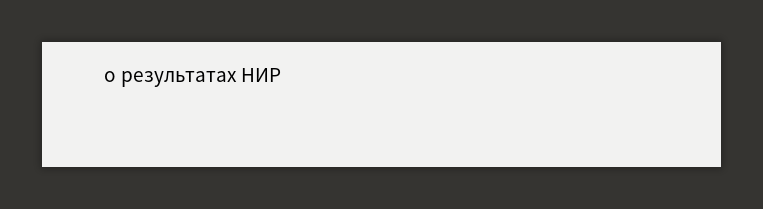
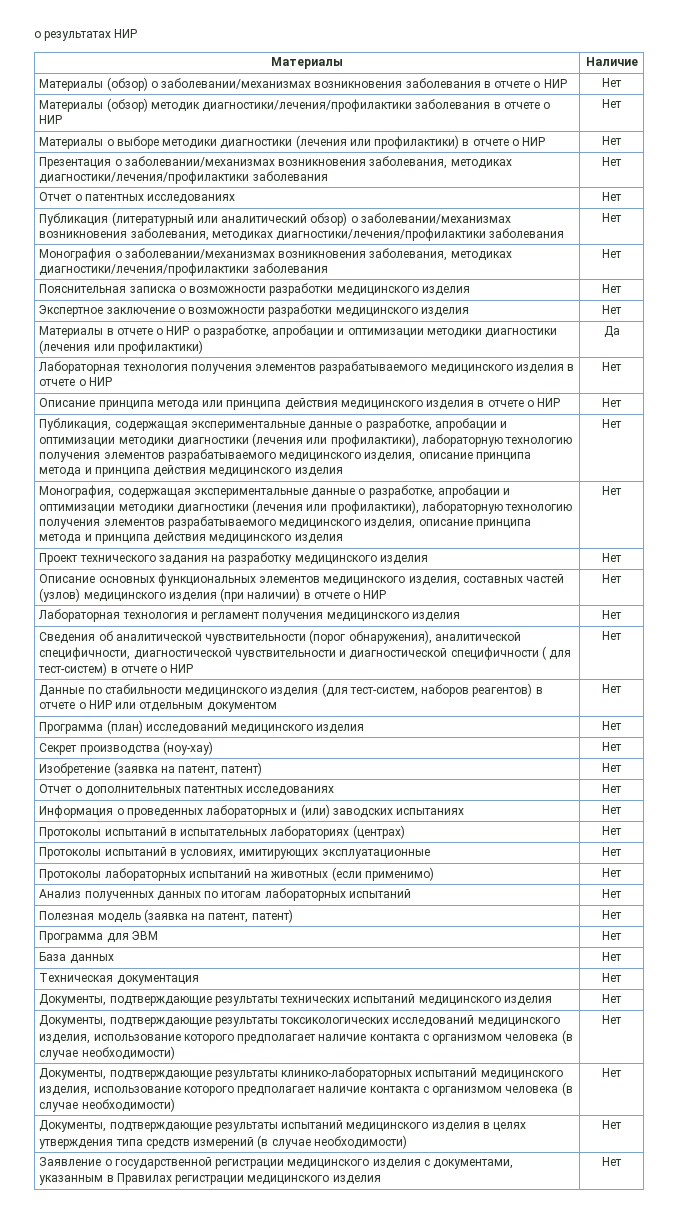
(282, 75) none -> [271,57,343,69] [585,57,638,66] [39,77,567,91] [602,78,622,87] [39,98,551,112] [39,115,63,124] [602,99,622,108] [39,135,545,149] [602,136,622,145] [39,156,512,169] [39,171,328,184] [602,157,622,166] [39,192,236,204] [602,192,622,201] [39,212,511,226] [39,228,565,241] [602,213,622,222] [39,248,512,261] [39,263,328,276] [602,249,622,258] [39,283,470,296] [602,284,622,293] [39,304,469,317] [602,305,622,314] [39,325,557,338] [39,340,203,354] [603,326,620,338] [39,361,575,374] [39,377,112,386] [602,362,622,371] [39,398,560,410] [602,398,622,407] [39,418,508,431] [39,433,573,447] [39,449,531,462] [39,465,343,477] [602,419,622,428] [39,485,511,498] [39,500,573,514] [39,516,531,529] [39,532,343,544] [602,486,622,495] [39,552,428,565] [602,553,622,562] [39,573,565,586] [39,588,387,602] [602,574,622,583] [39,609,460,622] [602,610,622,619] [39,630,521,644] [39,646,572,660] [38,662,194,676] [602,631,622,640] [39,683,543,697] [39,700,277,712] [602,684,622,693] [39,720,365,734] [602,721,622,730] [39,741,213,755] [602,742,622,751] [39,762,263,776] [602,763,622,772] [39,784,335,796] [602,784,622,793] [39,804,465,818] [602,805,622,814] [39,825,405,839] [602,826,622,835] [39,847,430,859] [602,847,622,856] [39,867,434,881] [602,868,622,877] [39,888,411,901] [602,889,622,898] [39,909,293,923] [602,910,622,919] [39,931,158,943] [602,931,622,940] [39,952,114,964] [602,952,622,961] [39,973,199,985] [602,973,622,982] [39,994,552,1006] [602,994,622,1003] [39,1015,560,1027] [39,1030,573,1044] [39,1046,175,1060] [602,1015,622,1024] [39,1067,563,1080] [39,1082,573,1096] [39,1098,175,1112] [602,1068,622,1077] [39,1120,527,1132] [39,1135,407,1149] [602,1120,622,1129] [39,1157,514,1169] [39,1173,381,1185] [602,1157,622,1166] // Материалы | Наличие // Материалы (обзор) о заболевании/механизмах возникновения заболевания в отчете о НИР | Нет // Материалы (обзор) методик диагностики/лечения/профилактики заболевания в отчете о НИР | Нет // Материалы о выборе методики диагностики (лечения или профилактики) в отчете о НИР | Нет // Презентация о заболевании/механизмах возникновения заболевания, методиках диагностики/лечения/профилактики заболевания | Нет // Отчет о патентных исследованиях | Нет // Публикация (литературный или аналитический обзор) о заболевании/механизмах возникновения заболевания, методиках диагностики/лечения/профилактики заболевания | Нет // Монография о заболевании/механизмах возникновения заболевания, методиках диагностики/лечения/профилактики заболевания | Нет // Пояснительная записка о возможности разработки медицинского изделия | Нет // Экспертное заключение о возможности разработки медицинского изделия | Нет // Материалы в отчете о НИР о разработке, апробации и оптимизации методики диагностики (лечения или профилактики) | Да // Лабораторная технология получения элементов разрабатываемого медицинского изделия в отчете о НИР | Нет // Описание принципа метода или принципа действия медицинского изделия в отчете о НИР | Нет // Публикация, содержащая экспериментальные данные о разработке, апробации и оптимизации методики диагностики (лечения или профилактики), лабораторную технологию получения элементов разрабатываемого медицинского изделия, описание принципа метода и принципа действия медицинского изделия | Нет // Монография, содержащая экспериментальные данные о разработке, апробации и оптимизации методики диагностики (лечения или профилактики), лабораторную технологию получения элементов разрабатываемого медицинского изделия, описание принципа метода и принципа действия медицинского изделия | Нет // Проект технического задания на разработку медицинского изделия | Нет // Описание основных функциональных элементов медицинского изделия, составных частей (узлов) медицинского изделия (при наличии) в отчете о НИР | Нет // Лабораторная технология и регламент получения медицинского изделия | Нет // Сведения об аналитической чувствительности (порог обнаружения), аналитической специфичности, диагностической чувствительности и диагностической специфичности ( для тест-систем) в отчете о НИР | Нет // Данные по стабильности медицинского изделия (для тест-систем, наборов реагентов) в отчете о НИР или отдельным документом | Нет // Программа (план) исследований медицинского изделия | Нет // Секрет производства (ноу-хау) | Нет // Изобретение (заявка на патент, патент) | Нет // Отчет о дополнительных патентных исследованиях | Нет // Информация о проведенных лабораторных и (или) заводских испытаниях | Нет // Протоколы испытаний в испытательных лабораториях (центрах) | Нет // Протоколы испытаний в условиях, имитирующих эксплуатационные | Нет // Протоколы лабораторных испытаний на животных (если применимо) | Нет // Анализ полученных данных по итогам лабораторных испытаний | Нет // Полезная модель (заявка на патент, патент) | Нет // Программа для ЭВМ | Нет // База данных | Нет // Техническая документация | Нет // Документы, подтверждающие результаты технических испытаний медицинского изделия | Нет // Документы, подтверждающие результаты токсикологических исследований медицинского изделия, использование которого предполагает наличие контакта с организмом человека (в случае необходимости) | Нет // Документы, подтверждающие результаты клинико-лабораторных испытаний медицинского изделия, использование которого предполагает наличие контакта с организмом человека (в случае необходимости) | Нет // Документы, подтверждающие результаты испытаний медицинского изделия в целях утверждения типа средств измерений (в случае необходимости) | Нет // Заявление о государственной регистрации медицинского изделия с документами, указанным в Правилах регистрации медицинского изделия | Нет

